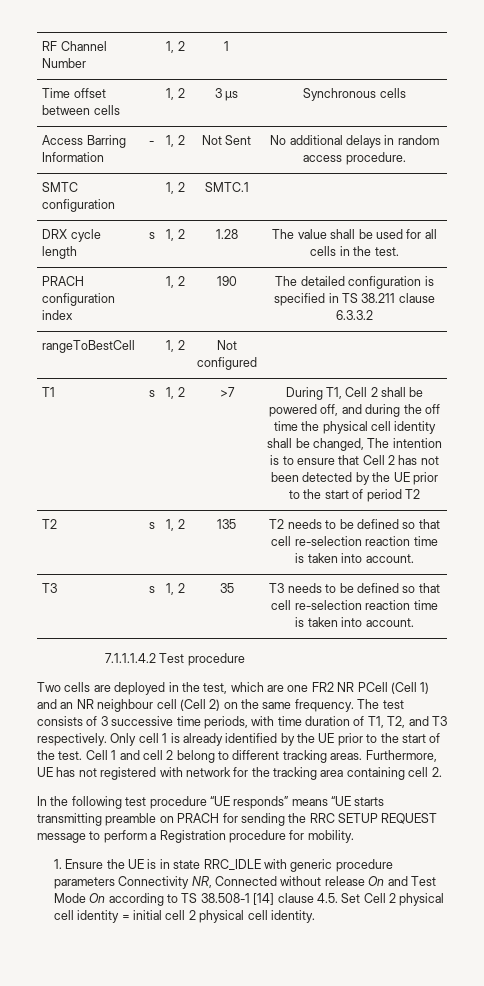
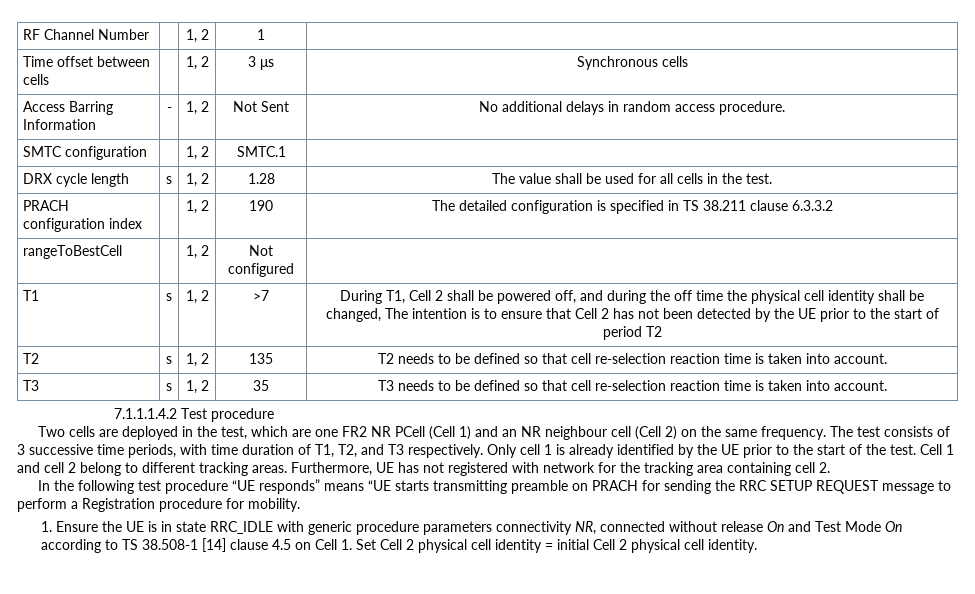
[118,876,278,889] Connectivity NR, Connected -> [496,521,666,535] connectivity NR, connected
[316,893,338,903] 4.5. -> [272,539,353,550] 4.5 on Cell 1.
[165,910,186,920] cell -> [593,539,616,550] Cell

